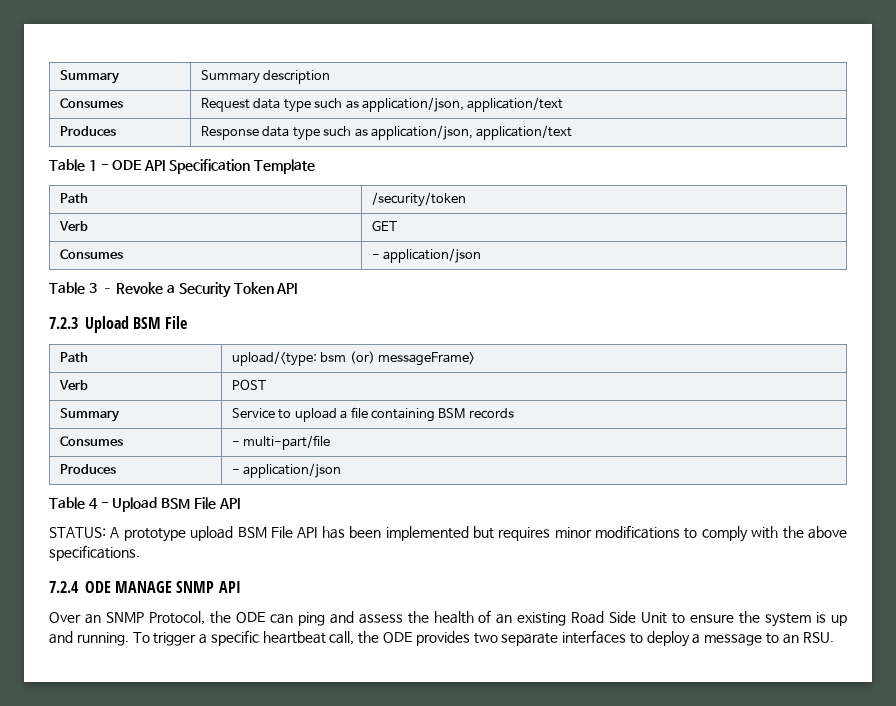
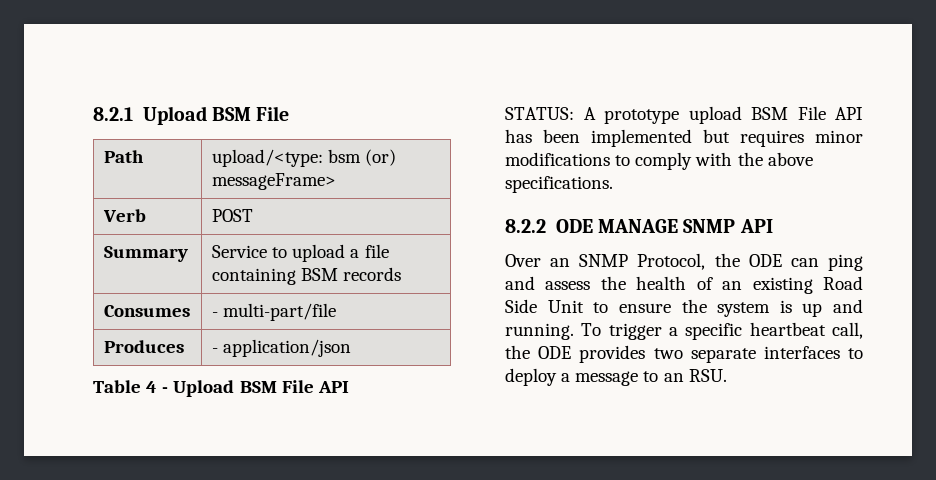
[60,70,121,84] [201,70,331,84] [60,98,124,108] [201,97,564,112] [60,126,117,136] [201,125,573,140] [49,159,315,174] [60,193,89,203] [372,192,467,207] [59,221,89,231] [372,220,398,231] [60,249,124,259] [372,248,482,263] [49,282,298,298] [49,317,78,329] Summary | Summary description // Consumes | Request data type such as application/json, application/text // Produces | Response data type such as application/json, application/text // Table 1 - ODE API Specification Template // Path | /security/token // Verb | GET // Consumes | - application/json // Table 3 – Revoke a Security Token API // 7.2.3 -> [93,107,133,121] 8.2.1
[49,581,79,593] 7.2.4 -> [505,219,546,233] 8.2.2

